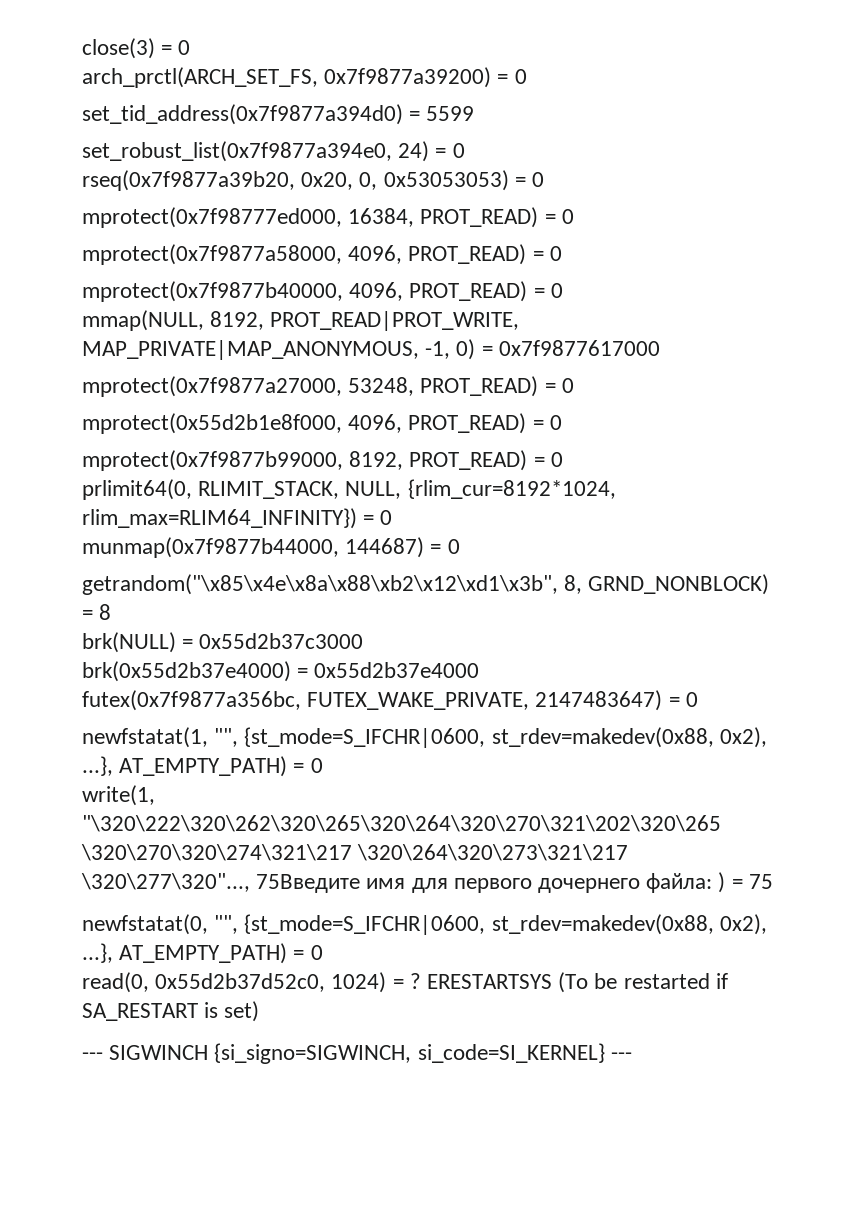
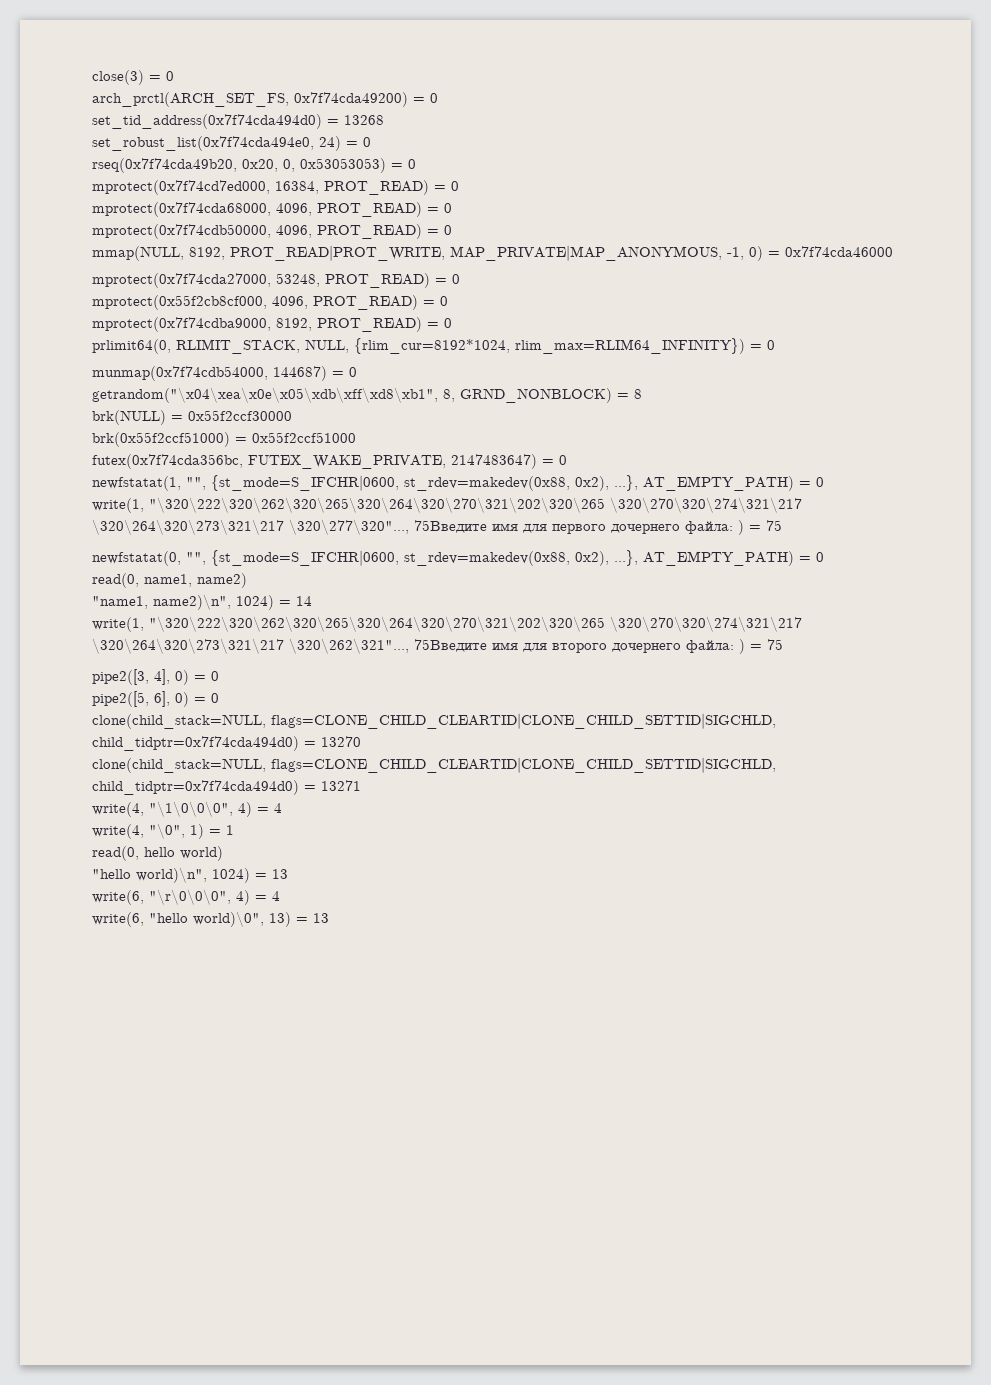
[324,67,527,88] [82,104,475,125] [82,141,392,162] 0x7f9877a39200) = 0 // set_tid_address(0x7f9877a394d0) = 5599 // set_robust_list(0x7f9877a394e0, -> [294,92,438,107] [92,114,384,129] [92,136,314,151] 0x7f74cda49200) = 0 // set_tid_address(0x7f74cda494d0) = 13268 // set_robust_list(0x7f74cda494e0,
[82,170,295,191] rseq(0x7f9877a39b20, -> [92,158,237,173] rseq(0x7f74cda49b20,
[82,207,342,228] mprotect(0x7f98777ed000, -> [92,180,270,195] mprotect(0x7f74cd7ed000,
[82,244,562,265] [82,281,343,302] mprotect(0x7f9877a58000, 4096, PROT_READ) = 0 // mprotect(0x7f9877b40000, -> [92,202,452,217] [92,224,271,239] mprotect(0x7f74cda68000, 4096, PROT_READ) = 0 // mprotect(0x7f74cdb50000,
[498,340,660,356] [82,376,342,397] 0x7f9877617000 // mprotect(0x7f9877a27000, -> [785,246,893,257] [92,273,271,288] 0x7f74cda46000 // mprotect(0x7f74cda27000,
[82,413,562,434] [82,450,343,471] mprotect(0x55d2b1e8f000, 4096, PROT_READ) = 0 // mprotect(0x7f9877b99000, -> [92,295,448,310] [92,317,271,332] mprotect(0x55f2cb8cf000, 4096, PROT_READ) = 0 // mprotect(0x7f74cdba9000,
[82,537,339,558] munmap(0x7f9877b44000, -> [92,366,268,381] munmap(0x7f74cdb54000,
[82,574,558,595] getrandom("\x85\x4e\x8a\x88\xb2\x12\xd1\x3b", -> [92,387,438,403] getrandom("\x04\xea\x0e\x05\xdb\xff\xd8\xb1",
[199,633,364,649] [82,661,480,682] [82,690,301,711] 0x55d2b37c3000 // brk(0x55d2b37e4000) = 0x55d2b37e4000 // futex(0x7f9877a356bc, -> [188,410,292,421] [92,432,356,447] [92,454,243,469] 0x55f2ccf30000 // brk(0x55f2ccf51000) = 0x55f2ccf51000 // futex(0x7f74cda356bc,
[155,972,728,993] [82,1001,260,1022] [82,1043,632,1064] 0x55d2b37d52c0, 1024) = ? ERESTARTSYS (To be restarted if SA_RESTART is set) // --- SIGWINCH {si_signo=SIGWINCH, si_code=SI_KERNEL} --- -> [144,573,247,588] [92,594,312,610] [92,616,802,632] [92,638,783,654] [92,669,219,685] [92,691,219,707] [92,713,776,729] [92,736,361,751] [92,757,776,773] [92,780,361,795] [92,801,282,817] [92,823,234,839] [92,846,223,861] [92,867,288,883] [92,889,280,905] [92,911,329,927] name1, name2) // "name1, name2)\n", 1024) = 14 // write(1, "\320\222\320\262\320\265\320\264\320\270\321\202\320\265 \320\270\320\274\321\217 \320\264\320\273\321\217 \320\262\321"..., 75Введите имя для второго дочернего файла: ) = 75 // pipe2([3, 4], 0) = 0 // pipe2([5, 6], 0) = 0 // clone(child_stack=NULL, flags=CLONE_CHILD_CLEARTID|CLONE_CHILD_SETTID|SIGCHLD, child_tidptr=0x7f74cda494d0) = 13270 // clone(child_stack=NULL, flags=CLONE_CHILD_CLEARTID|CLONE_CHILD_SETTID|SIGCHLD, child_tidptr=0x7f74cda494d0) = 13271 // write(4, "\1\0\0\0", 4) = 4 // write(4, "\0", 1) = 1 // read(0, hello world) // "hello world)\n", 1024) = 13 // write(6, "\r\0\0\0", 4) = 4 // write(6, "hello world)\0", 13) = 13

